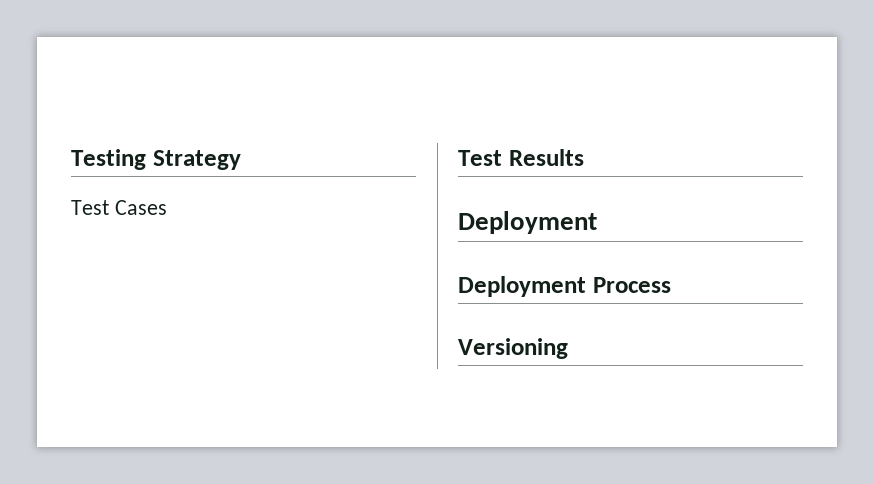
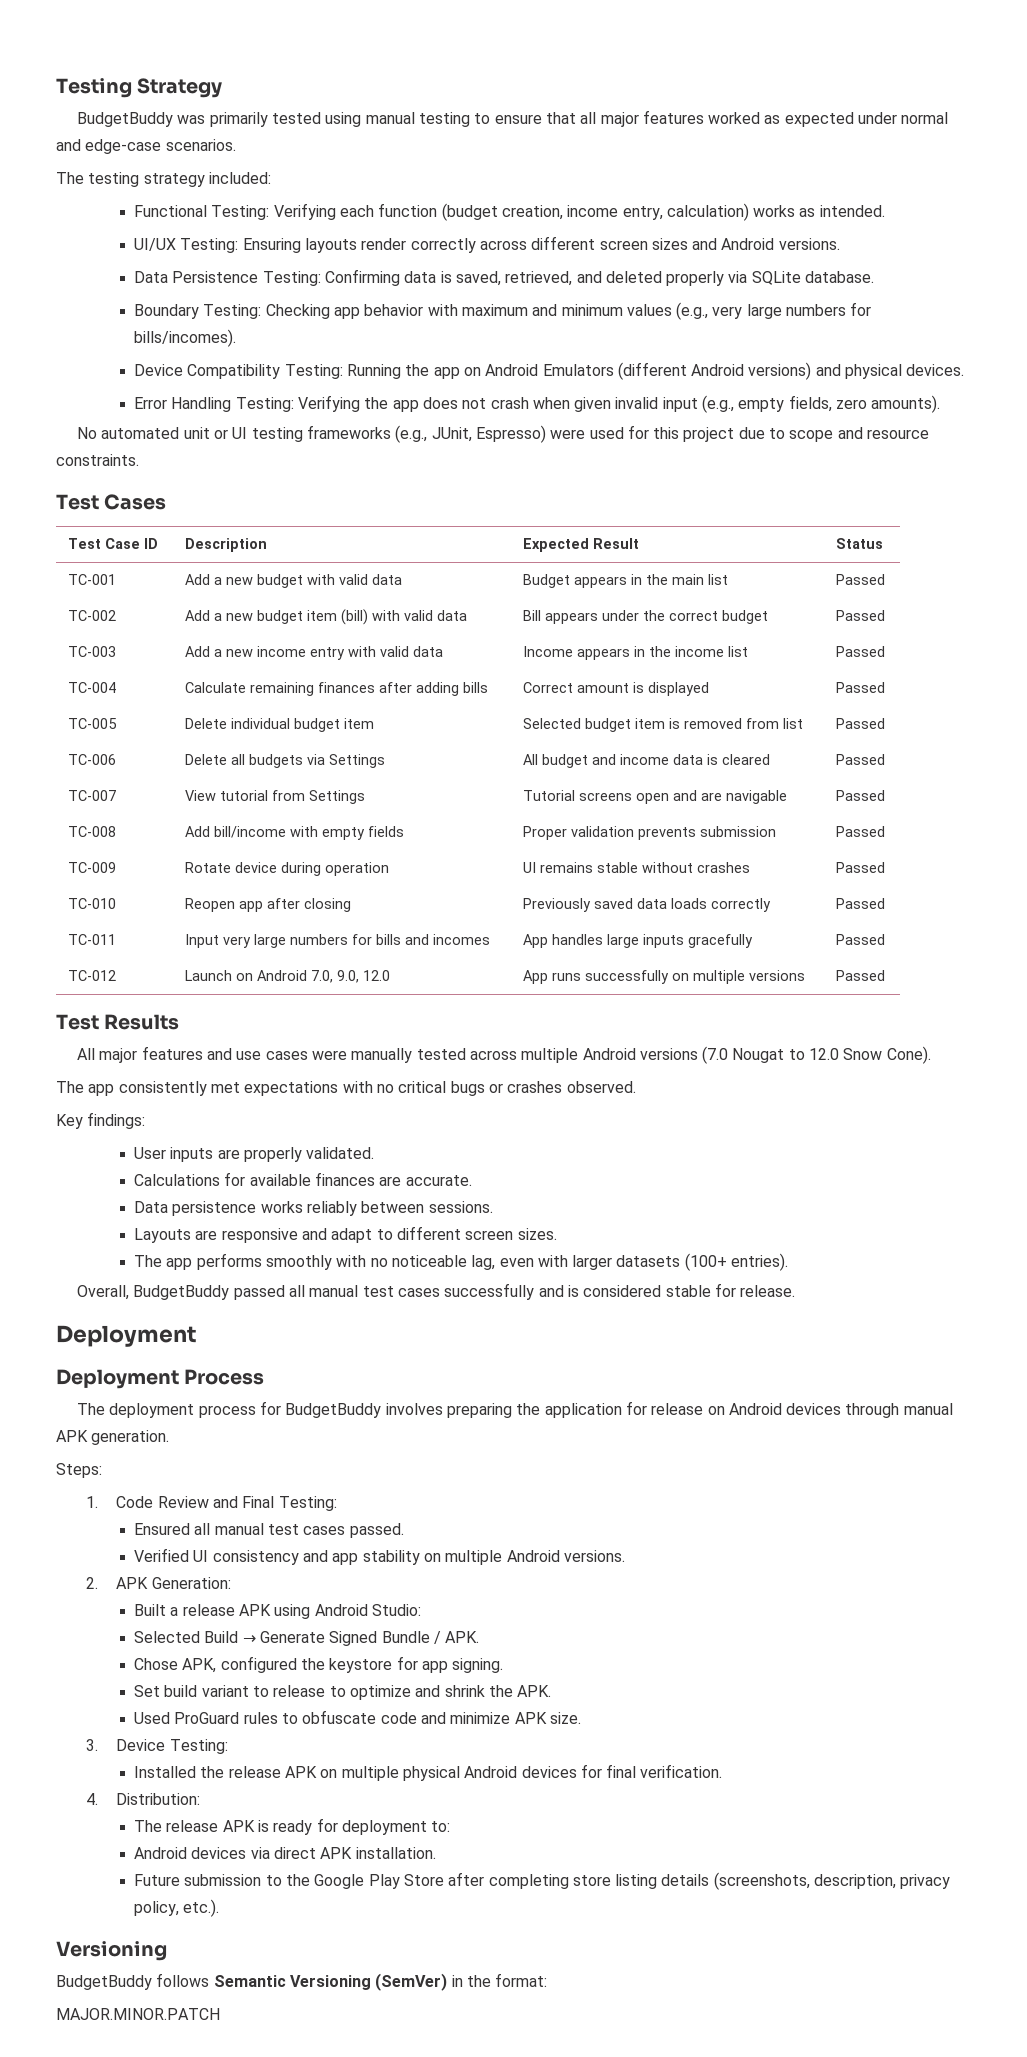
[71,200,167,215] [458,149,584,166] [458,211,597,234] [458,276,671,297] [458,338,568,359] Test Cases // Test Results // Deployment // Deployment Process // Versioning -> [76,110,949,127] [56,139,236,154] [56,172,271,187] [133,203,885,221] [133,236,840,253] [133,269,875,286] [133,302,872,320] [133,329,236,347] [133,362,965,380] [133,395,941,413] [76,425,930,443] [56,454,139,466] [56,494,167,510] [68,538,159,549] [185,538,268,552] [523,538,640,552] [836,538,884,549] [68,574,117,585] [185,574,403,588] [523,574,729,588] [836,574,886,585] [68,610,117,621] [185,609,468,625] [523,610,769,624] [836,610,886,621] [68,646,117,657] [185,646,444,660] [523,646,749,660] [836,646,886,657] [68,682,117,693] [185,682,489,696] [523,682,710,696] [836,682,886,693] [68,718,118,729] [185,718,375,732] [523,718,804,732] [836,718,886,729] [68,754,117,765] [185,754,386,768] [523,754,771,768] [836,754,886,765] [68,790,117,801] [185,790,366,804] [523,790,788,804] [836,790,886,801] [68,826,117,837] [185,826,405,840] [523,826,777,840] [836,826,886,837] [68,862,117,873] [185,862,390,876] [523,862,751,873] [836,862,886,873] [68,898,117,909] [185,898,352,912] [523,898,772,912] [836,898,886,909] [68,934,117,945] [185,934,491,948] [523,934,754,948] [836,934,886,945] [68,970,117,981] [185,970,391,983] [523,970,806,984] [836,970,886,981] [56,1014,180,1030] [76,1046,931,1064] [56,1081,636,1096] [56,1112,146,1129] [133,1147,375,1162] [133,1172,472,1186] [133,1201,493,1216] [133,1226,557,1243] [133,1253,789,1271] [76,1283,796,1300] [56,1325,197,1347] [56,1369,265,1389] [76,1401,953,1418] [56,1430,170,1445] [56,1463,102,1478] [86,1496,337,1511] [133,1523,404,1538] [133,1548,625,1565] [86,1577,231,1589] [133,1604,421,1619] [133,1631,480,1646] [133,1656,504,1673] [133,1685,552,1700] [133,1710,581,1724] [86,1739,228,1754] [133,1764,723,1781] [86,1793,201,1805] [133,1818,451,1835] [133,1847,436,1859] [133,1872,951,1890] [133,1899,220,1917] [56,1941,167,1961] [56,1973,548,1991] [56,2008,220,2020] BudgetBuddy was primarily tested using manual testing to ensure that all major features worked as expected under normal and edge-case scenarios. // The testing strategy included: // Functional Testing: Verifying each function (budget creation, income entry, calculation) works as intended. // UI/UX Testing: Ensuring layouts render correctly across different screen sizes and Android versions. // Data Persistence Testing: Confirming data is saved, retrieved, and deleted properly via SQLite database. // Boundary Testing: Checking app behavior with maximum and minimum values (e.g., very large numbers for bills/incomes). // Device Compatibility Testing: Running the app on Android Emulators (different Android versions) and physical devices. // Error Handling Testing: Verifying the app does not crash when given invalid input (e.g., empty fields, zero amounts). // No automated unit or UI testing frameworks (e.g., JUnit, Espresso) were used for this project due to scope and resource constraints. // Test Cases // Test Case ID | Description | Expected Result | Status // TC-001 | Add a new budget with valid data | Budget appears in the main list | Passed // TC-002 | Add a new budget item (bill) with valid data | Bill appears under the correct budget | Passed // TC-003 | Add a new income entry with valid data | Income appears in the income list | Passed // TC-004 | Calculate remaining finances after adding bills | Correct amount is displayed | Passed // TC-005 | Delete individual budget item | Selected budget item is removed from list | Passed // TC-006 | Delete all budgets via Settings | All budget and income data is cleared | Passed // TC-007 | View tutorial from Settings | Tutorial screens open and are navigable | Passed // TC-008 | Add bill/income with empty fields | Proper validation prevents submission | Passed // TC-009 | Rotate device during operation | UI remains stable without crashes | Passed // TC-010 | Reopen app after closing | Previously saved data loads correctly | Passed // TC-011 | Input very large numbers for bills and incomes | App handles large inputs gracefully | Passed // TC-012 | Launch on Android 7.0, 9.0, 12.0 | App runs successfully on multiple versions | Passed // Test Results // All major features and use cases were manually tested across multiple Android versions (7.0 Nougat to 12.0 Snow Cone). // The app consistently met expectations with no critical bugs or crashes observed. // Key findings: // User inputs are properly validated. // Calculations for available finances are accurate. // Data persistence works reliably between sessions. // Layouts are responsive and adapt to different screen sizes. // The app performs smoothly with no noticeable lag, even with larger datasets (100+ entries). // Overall, BudgetBuddy passed all manual test cases successfully and is considered stable for release. // Deployment // Deployment Process // The deployment process for BudgetBuddy involves preparing the application for release on Android devices through manual APK generation. // Steps: // 1. Code Review and Final Testing: // Ensured all manual test cases passed. // Verified UI consistency and app stability on multiple Android versions. // 2. APK Generation: // Built a release APK using Android Studio: // Selected Build → Generate Signed Bundle / APK. // Chose APK, configured the keystore for app signing. // Set build variant to release to optimize and shrink the APK. // Used ProGuard rules to obfuscate code and minimize APK size. // 3. Device Testing: // Installed the release APK on multiple physical Android devices for final verification. // 4. Distribution: // The release APK is ready for deployment to: // Android devices via direct APK installation. // Future submission to the Google Play Store after completing store listing details (screenshots, description, privacy policy, etc.). // Versioning // BudgetBuddy follows Semantic Versioning (SemVer) in the format: // MAJOR.MINOR.PATCH

